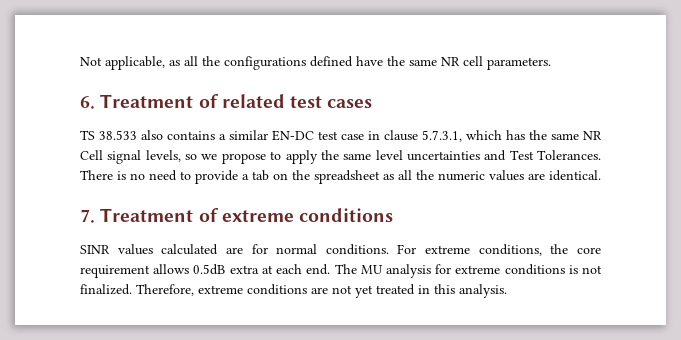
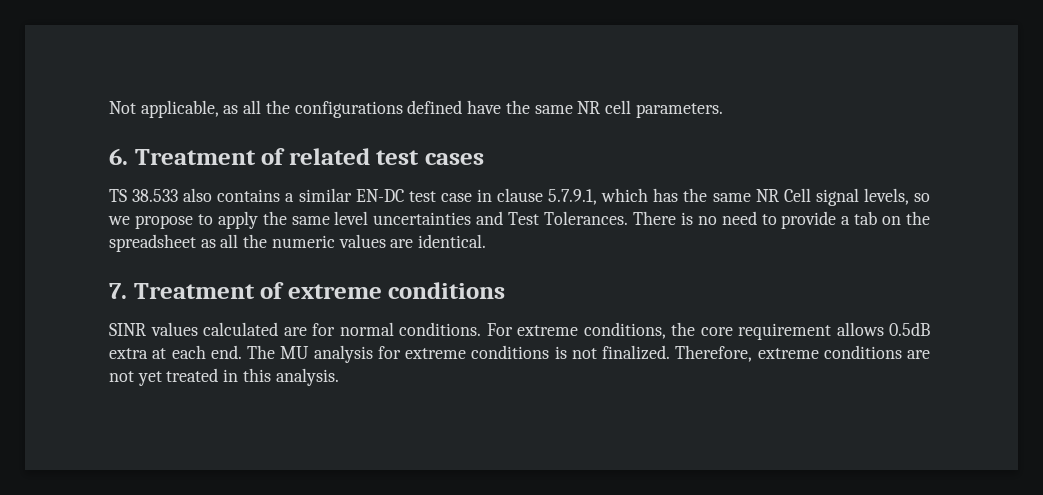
[422,130,462,142] 5.7.3.1, -> [548,189,598,205] 5.7.9.1,

